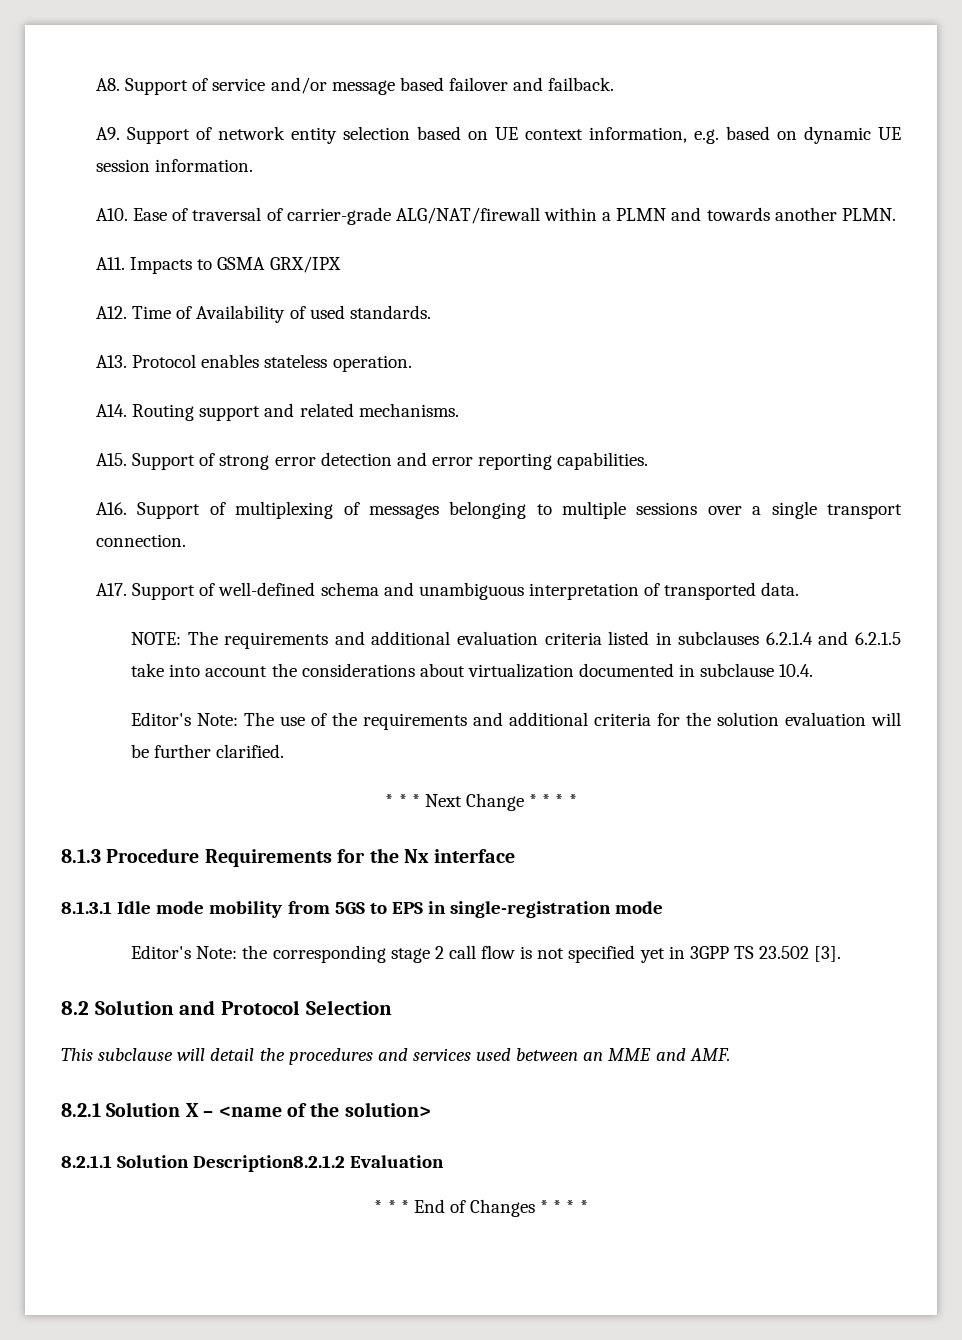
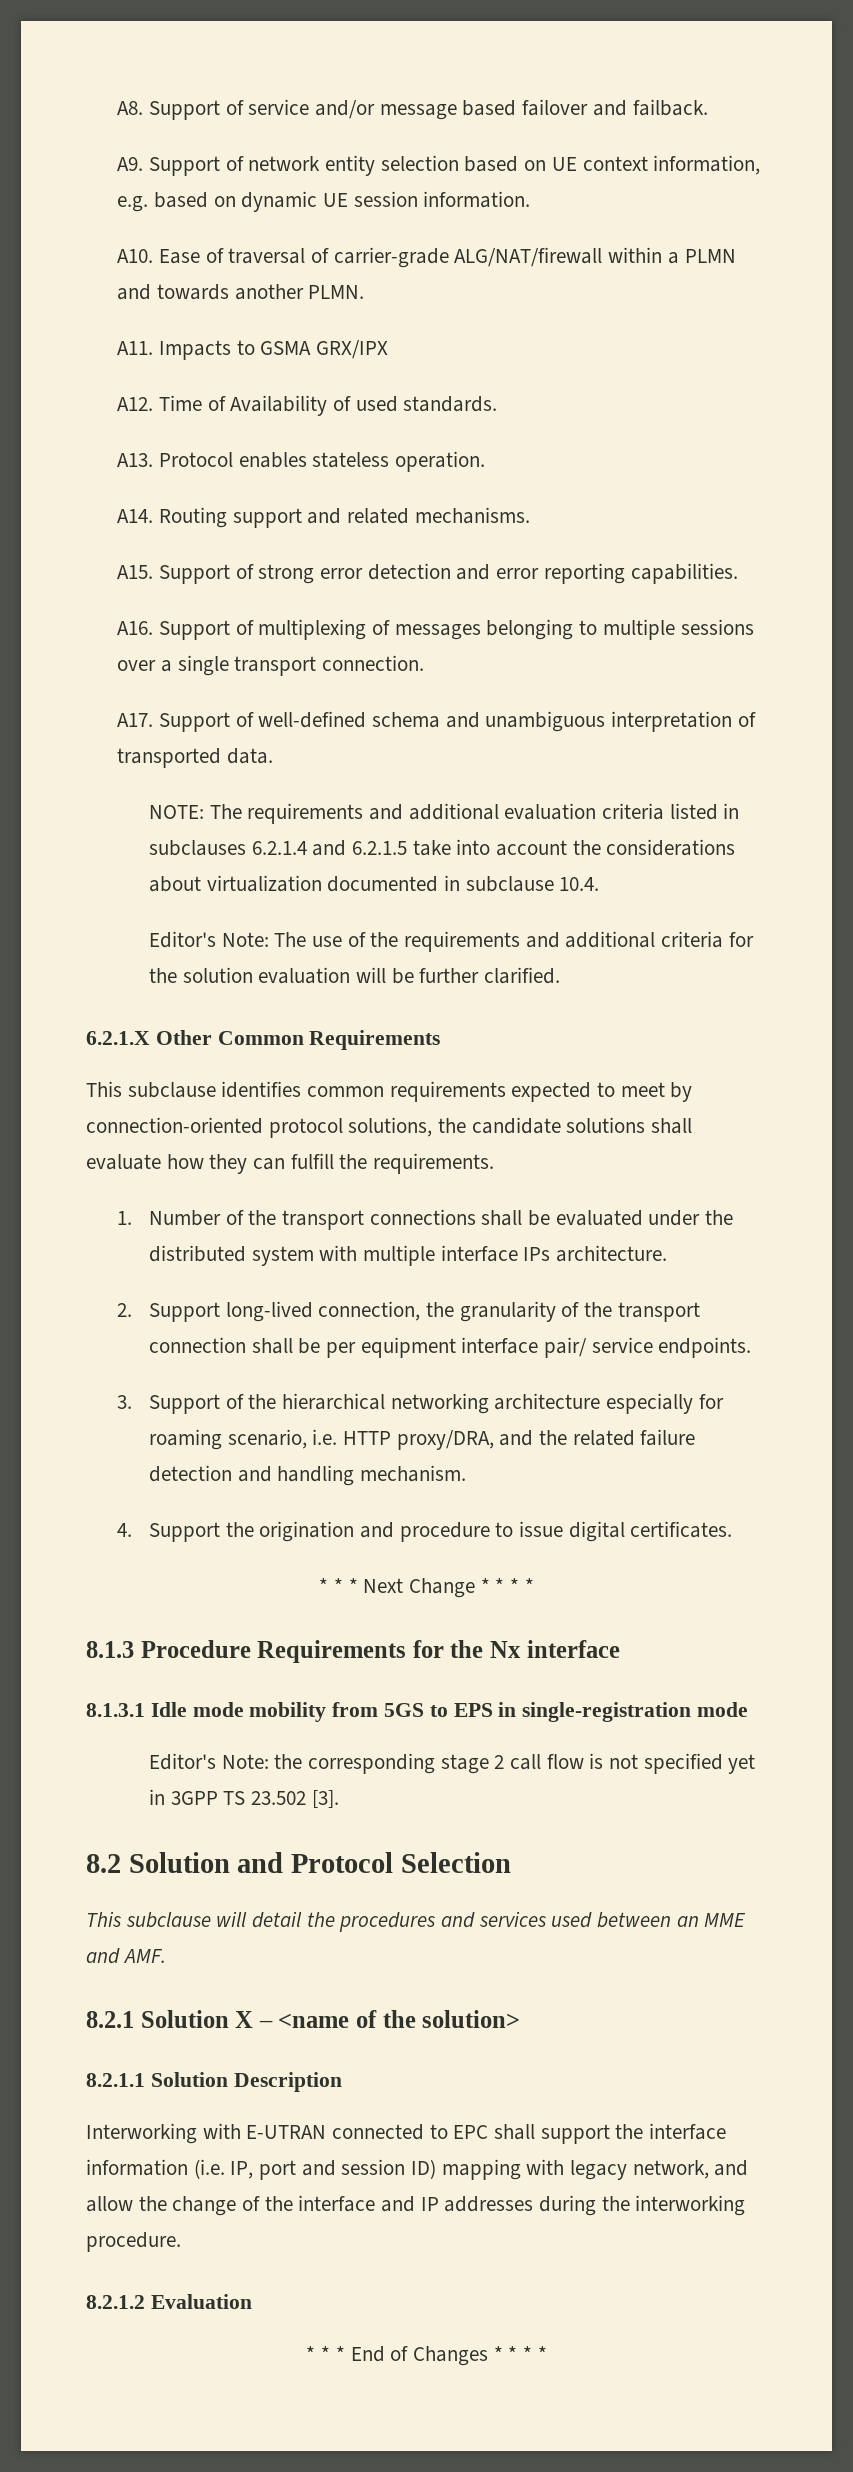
(285, 751) none -> [86,1030,441,1050] [86,1081,693,1102] [86,1117,693,1138] [86,1153,495,1174] [117,1209,733,1230] [148,1245,667,1266] [117,1301,700,1322] [148,1337,752,1358] [117,1393,724,1414] [148,1429,696,1450] [148,1465,466,1486] [117,1521,733,1542] // 6.2.1.X Other Common Requirements // This subclause identifies common requirements expected to meet by connection-oriented protocol solutions, the candidate solutions shall evaluate how they can fulfill the requirements. // 1. Number of the transport connections shall be evaluated under the distributed system with multiple interface IPs architecture. // 2. Support long-lived connection, the granularity of the transport connection shall be per equipment interface pair/ service endpoints. // 3. Support of the hierarchical networking architecture especially for roaming scenario, i.e. HTTP proxy/DRA, and the related failure detection and handling mechanism. // 4. Support the origination and procedure to issue digital certificates.
[193,1155,346,1172] Description8.2.1.2 -> [233,2072,342,2092] [86,2123,727,2144] [86,2159,749,2180] [86,2195,746,2216] [86,2232,181,2252] [86,2295,145,2309] Description // Interworking with E-UTRAN connected to EPC shall support the interface information (i.e. IP, port and session ID) mapping with legacy network, and allow the change of the interface and IP addresses during the interworking procedure. // 8.2.1.2

